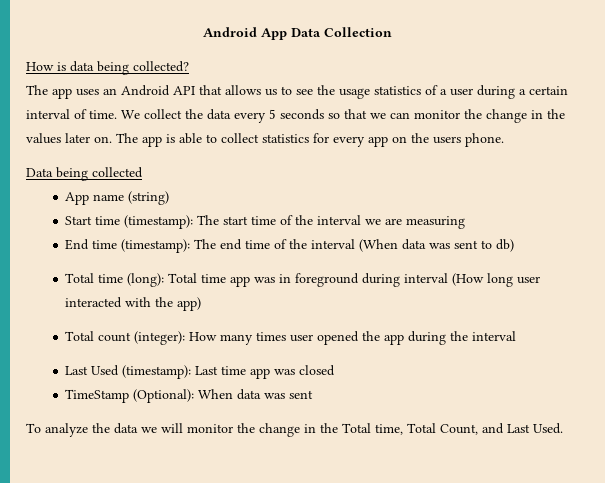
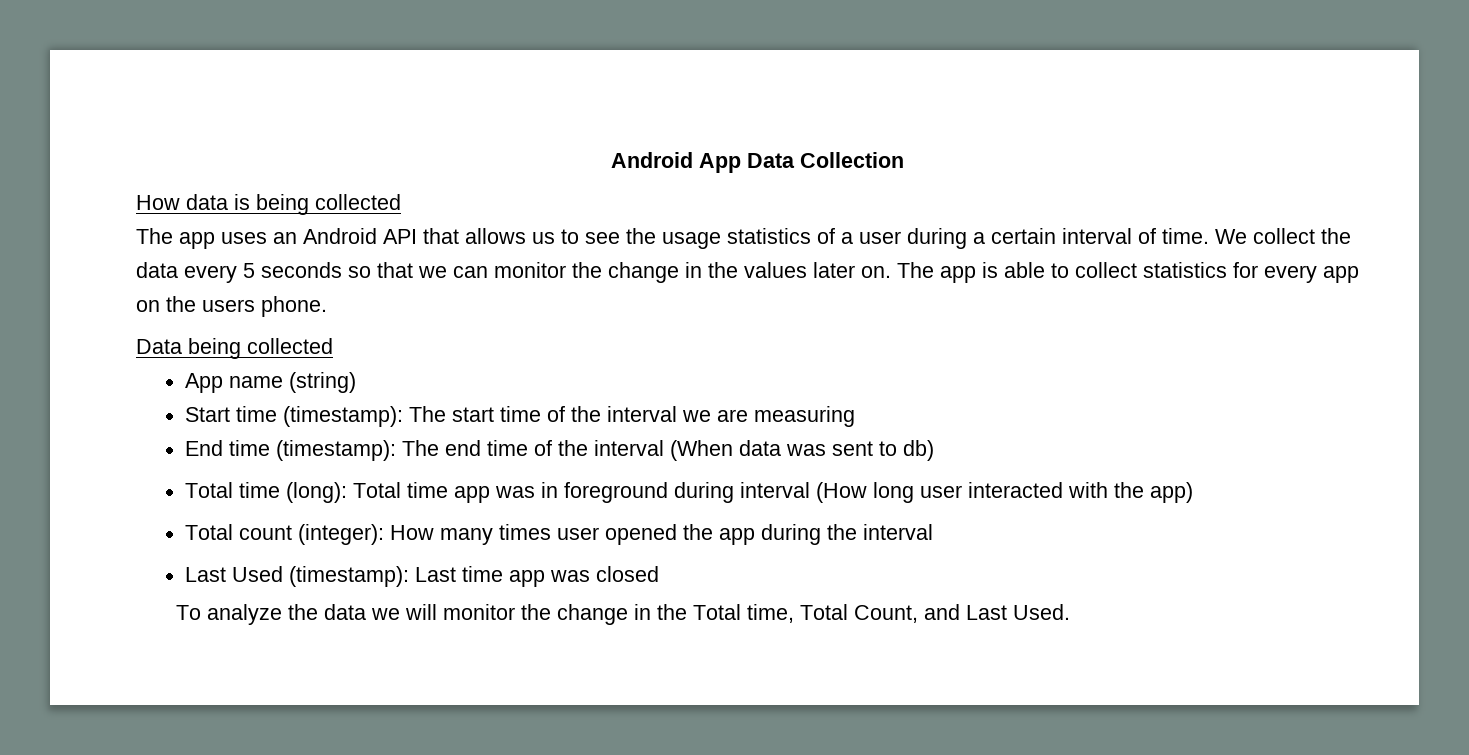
[57,61,189,75] is data being collected? -> [186,194,401,215] data is being collected
[65,389,314,403] // TimeStamp (Optional): When data was sent -> (660, 574) none

